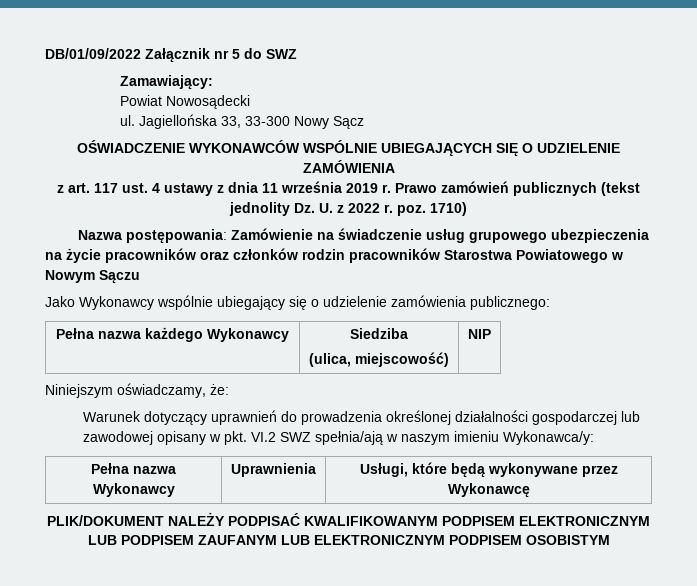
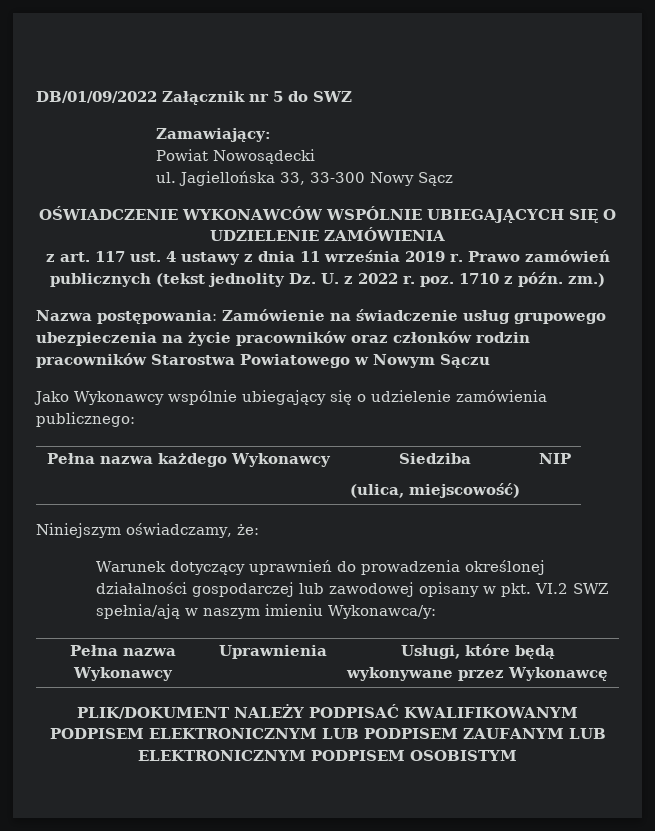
[430,202,467,216] 1710) -> [459,272,606,287] 1710 z późn. zm.)

